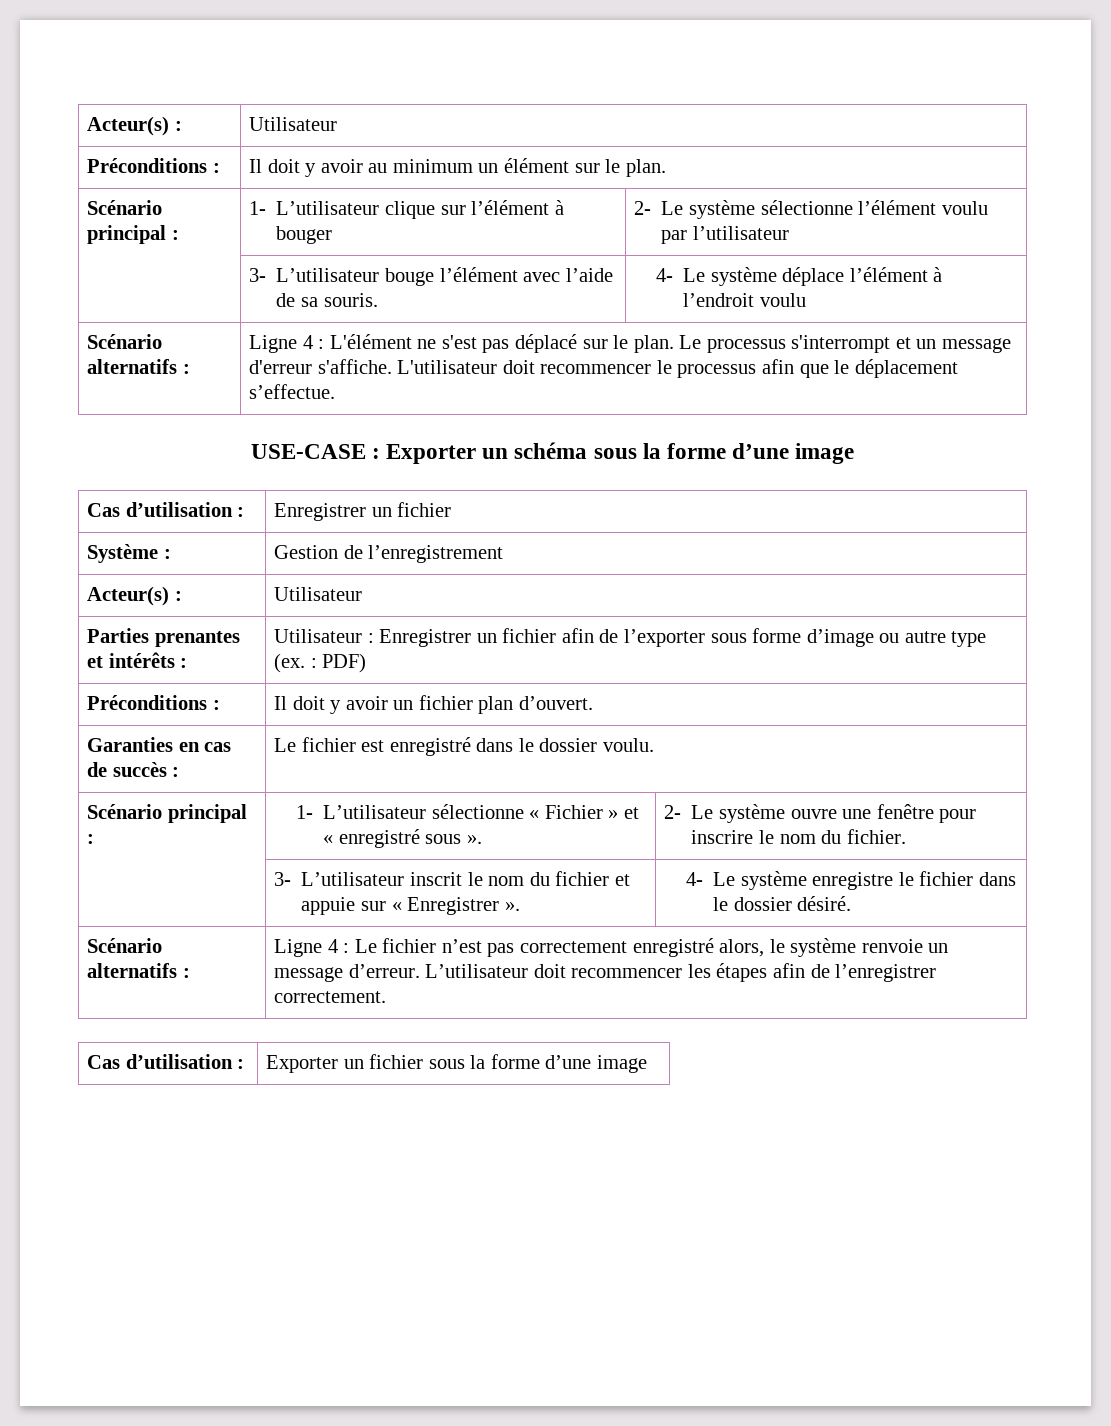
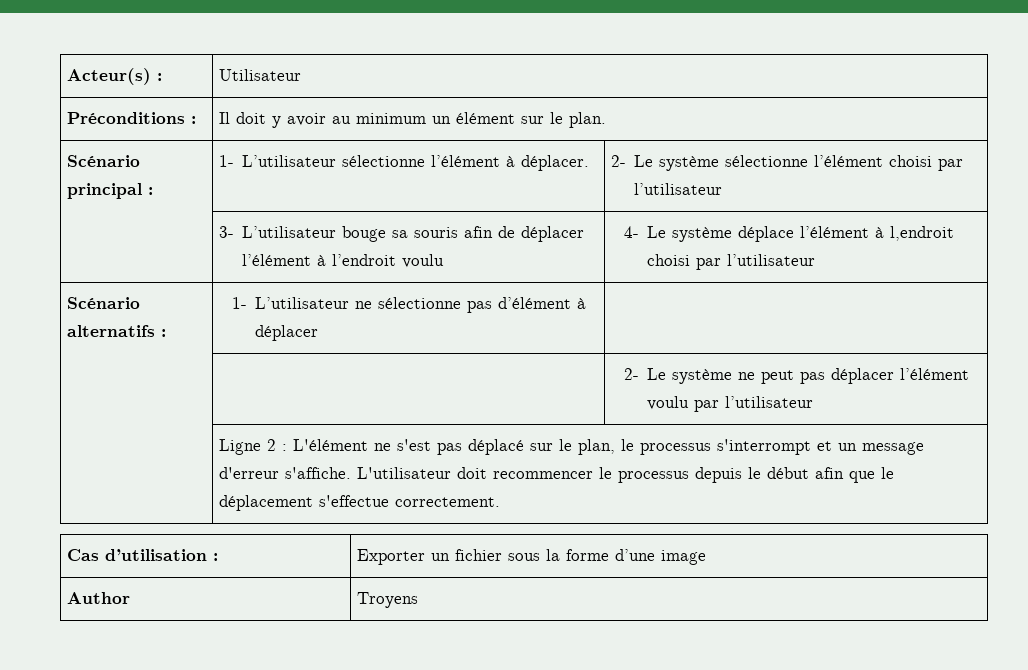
[385,200,564,219] [276,226,333,244] clique sur l’élément à bouger -> [342,155,590,171] sélectionne l’élément à déplacer.
[941,201,988,215] voulu -> [889,155,933,167] choisi
[439,267,613,282] [276,293,378,307] l’élément avec l’aide de sa souris. -> [392,226,585,242] [242,254,445,268] sa souris afin de déplacer l’élément à l’endroit voulu
[683,293,806,307] [87,334,163,349] [87,359,190,374] [249,335,313,353] l’endroit voulu // Scénario alternatifs : | Ligne 4 -> [890,226,955,241] [647,254,816,270] [66,297,140,309] [66,325,166,337] [232,297,587,313] [255,325,319,341] [624,368,970,384] [647,396,814,412] [218,439,276,455] l,endroit choisi par l’utilisateur // Scénario alternatifs : | 1- L’utilisateur ne sélectionne pas d’élément à déplacer | // | | 2- Le système ne peut pas déplacer l’élément voulu par l’utilisateur // | Ligne 2
[633,335,702,353] plan. Le -> [577,439,634,455] plan, le
(757, 371) none -> [694,467,809,483] depuis le début
[249,384,336,399] [250,442,855,464] [87,502,245,517] [274,502,452,521] [87,544,171,563] [274,545,504,563] [87,586,182,606] [274,587,363,601] [87,628,240,647] [87,652,188,668] [274,628,987,647] [274,653,367,673] [87,695,220,710] [274,695,593,714] [87,737,232,752] [87,762,180,777] [274,737,654,756] [87,804,247,823] [87,834,95,844] [295,804,639,819] [323,829,482,848] [664,804,977,823] [691,829,906,844] [274,871,630,886] [301,897,520,915] [685,871,1016,890] [713,896,852,911] [87,938,163,953] [87,963,190,978] [274,938,949,957] [274,963,937,982] s’effectue. // USE-CASE : Exporter un schéma sous la forme d’une image // Cas d’utilisation : | Enregistrer un fichier // Système : | Gestion de l’enregistrement // Acteur(s) : | Utilisateur // Parties prenantes et intérêts : | Utilisateur : Enregistrer un fichier afin de l’exporter sous forme d’image ou autre type (ex. : PDF) // Préconditions : | Il doit y avoir un fichier plan d’ouvert. // Garanties en cas de succès : | Le fichier est enregistré dans le dossier voulu. // Scénario principal : | 1- L’utilisateur sélectionne « Fichier » et « enregistré sous ». | 2- Le système ouvre une fenêtre pour inscrire le nom du fichier. // | 3- L’utilisateur inscrit le nom du fichier et appuie sur « Enregistrer ». | 4- Le système enregistre le fichier dans le dossier désiré. // Scénario alternatifs : | Ligne 4 : Le fichier n’est pas correctement enregistré alors, le système renvoie un message d’erreur. L’utilisateur doit recommencer les étapes afin de l’enregistrer -> [318,495,389,507] s'effectue
(647, 1064) none -> [66,592,130,604] [356,592,418,608] // Author | Troyens

